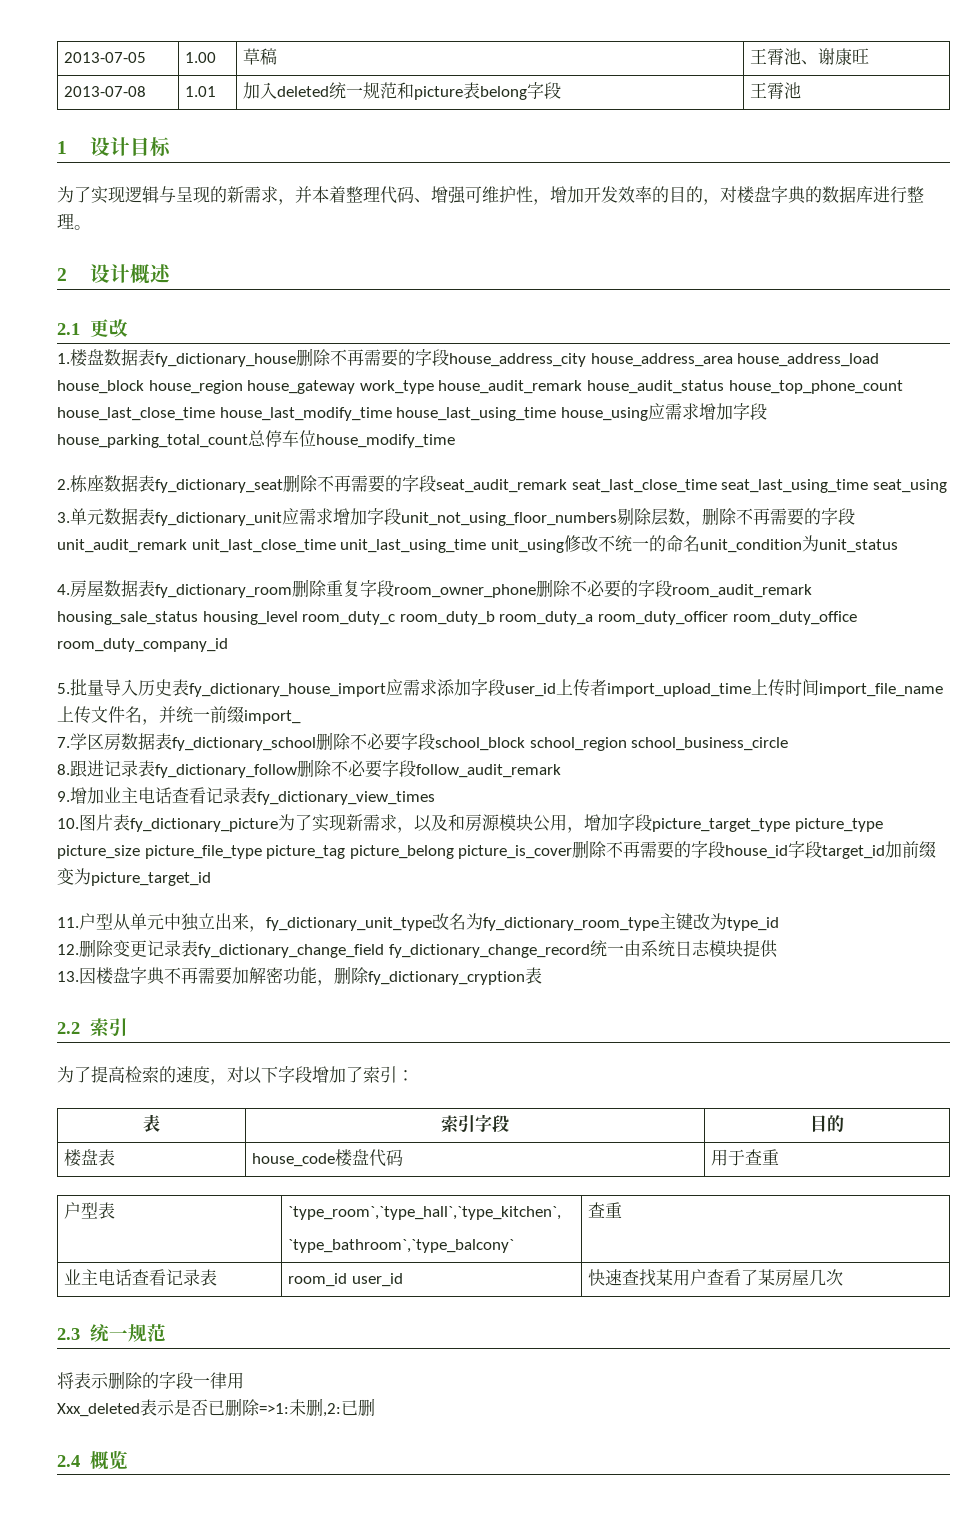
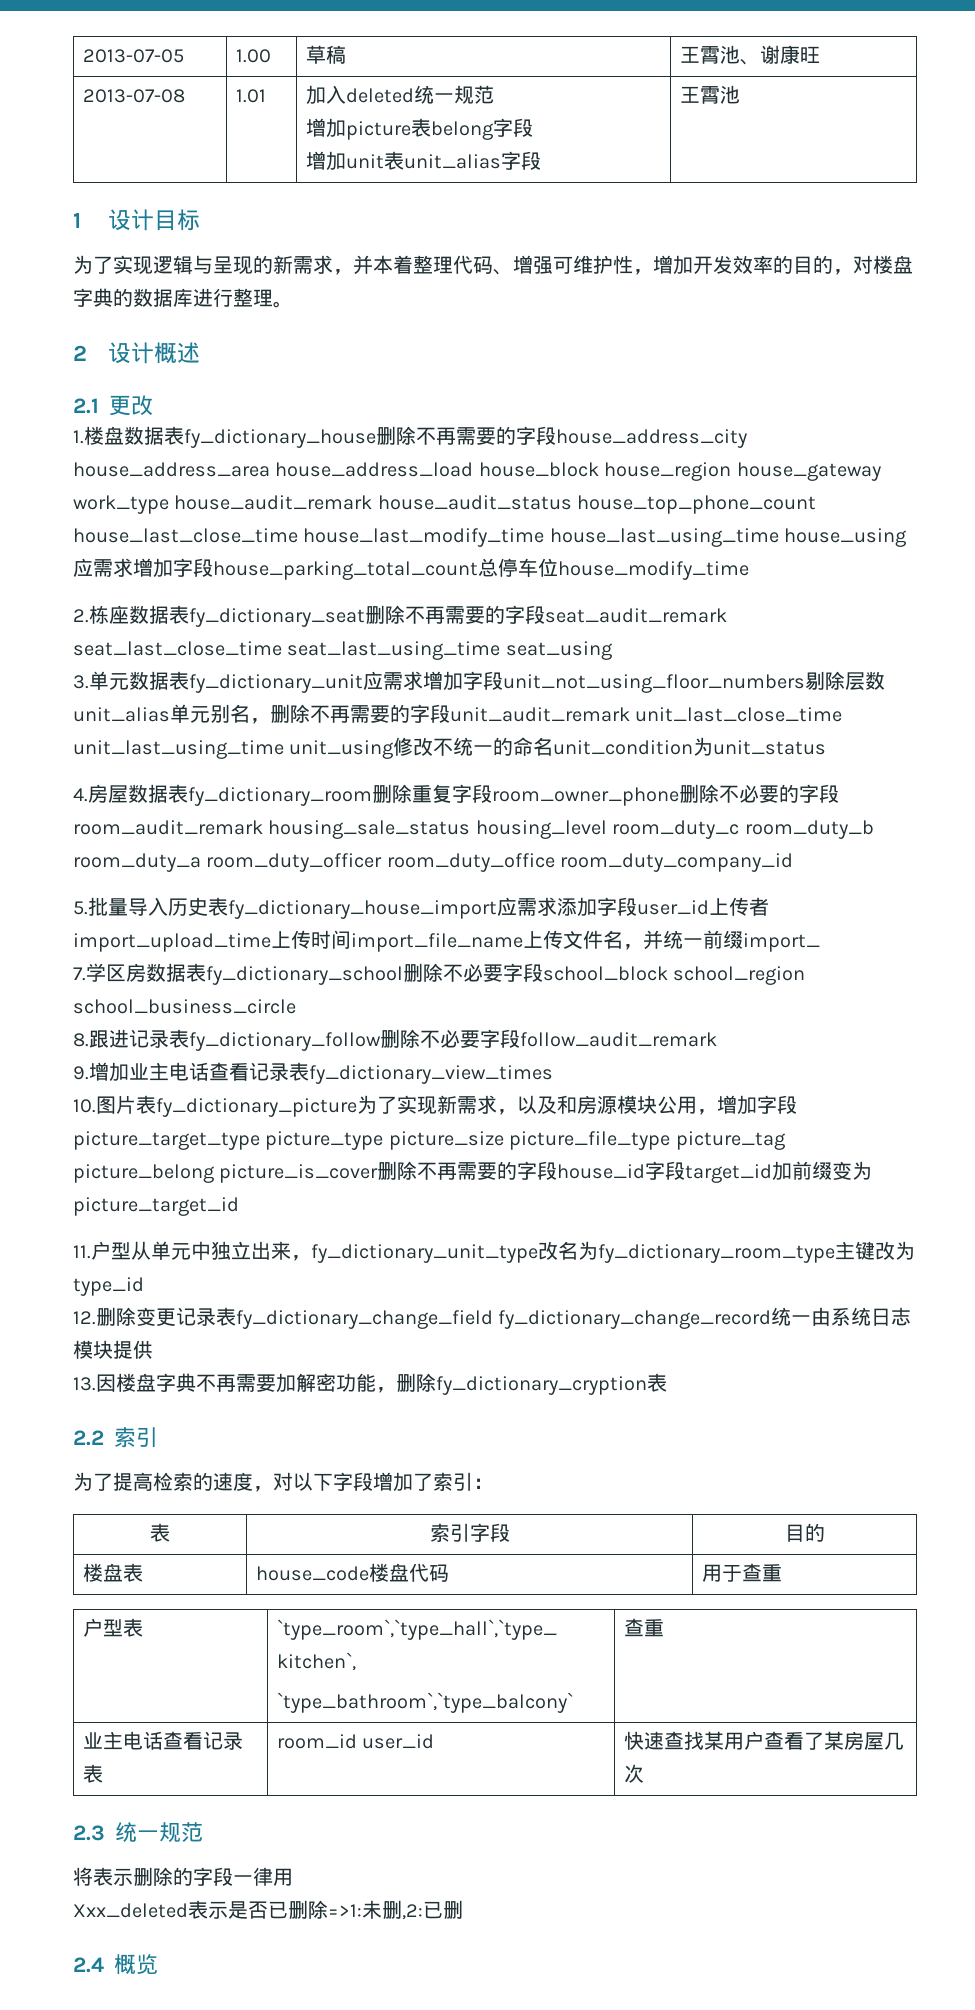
[397,82,415,99] 和 -> [305,118,346,138] // 增加
(562, 90) none -> [305,151,541,171] // 增加unit表unit_alias字段
(685, 516) none -> [73,704,250,723] unit_alias单元别名

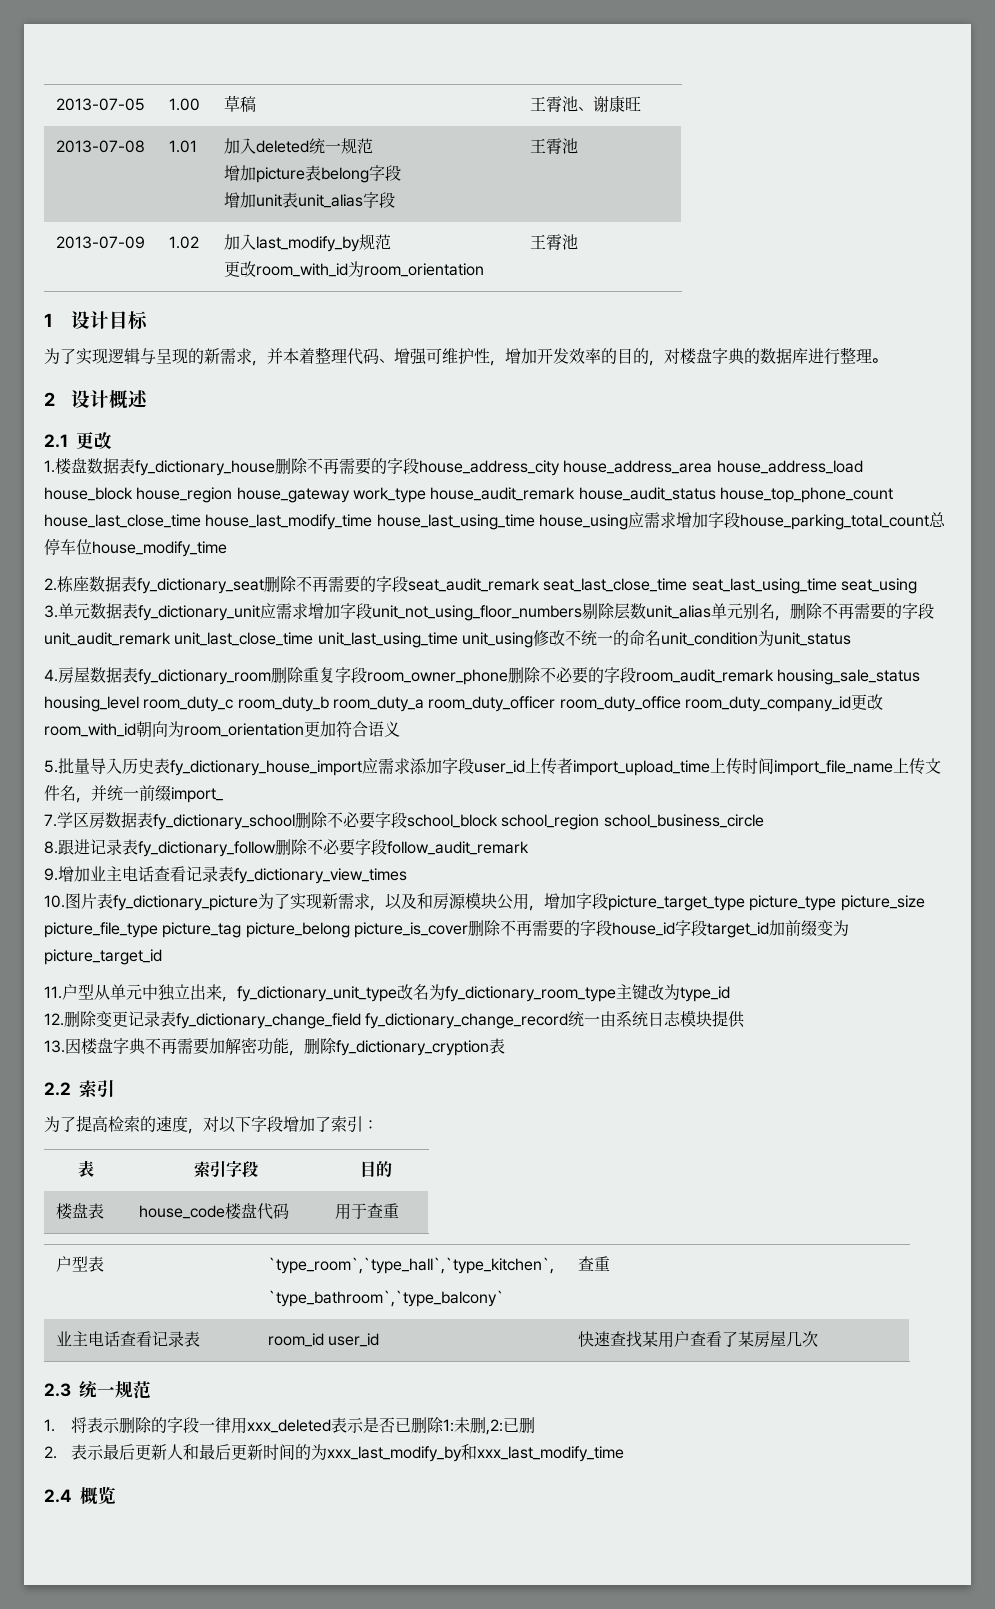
(740, 94) none -> [55,236,145,249] [168,236,199,249] [223,234,391,252] [223,261,484,277] [529,234,578,250] // 2013-07-09 | 1.02 | 加入last_modify_by规范 // 更改room_with_id为room_orientation | 王霄池
(794, 862) none -> [850,694,883,710] [44,721,400,737] 更改room_with_id朝向为room_orientation更加符合语义
(203, 1832) none -> [44,1419,55,1432] 1.
[73,1903,188,1918] // Xxx_deleted -> [247,1419,332,1433] xxx_deleted
[328,1904,362,1917] =>1: -> [443,1419,455,1432] 1:
(463, 1909) none -> [44,1444,625,1462] // 2.表示最后更新人和最后更新时间的为xxx_last_modify_by和xxx_last_modify_time

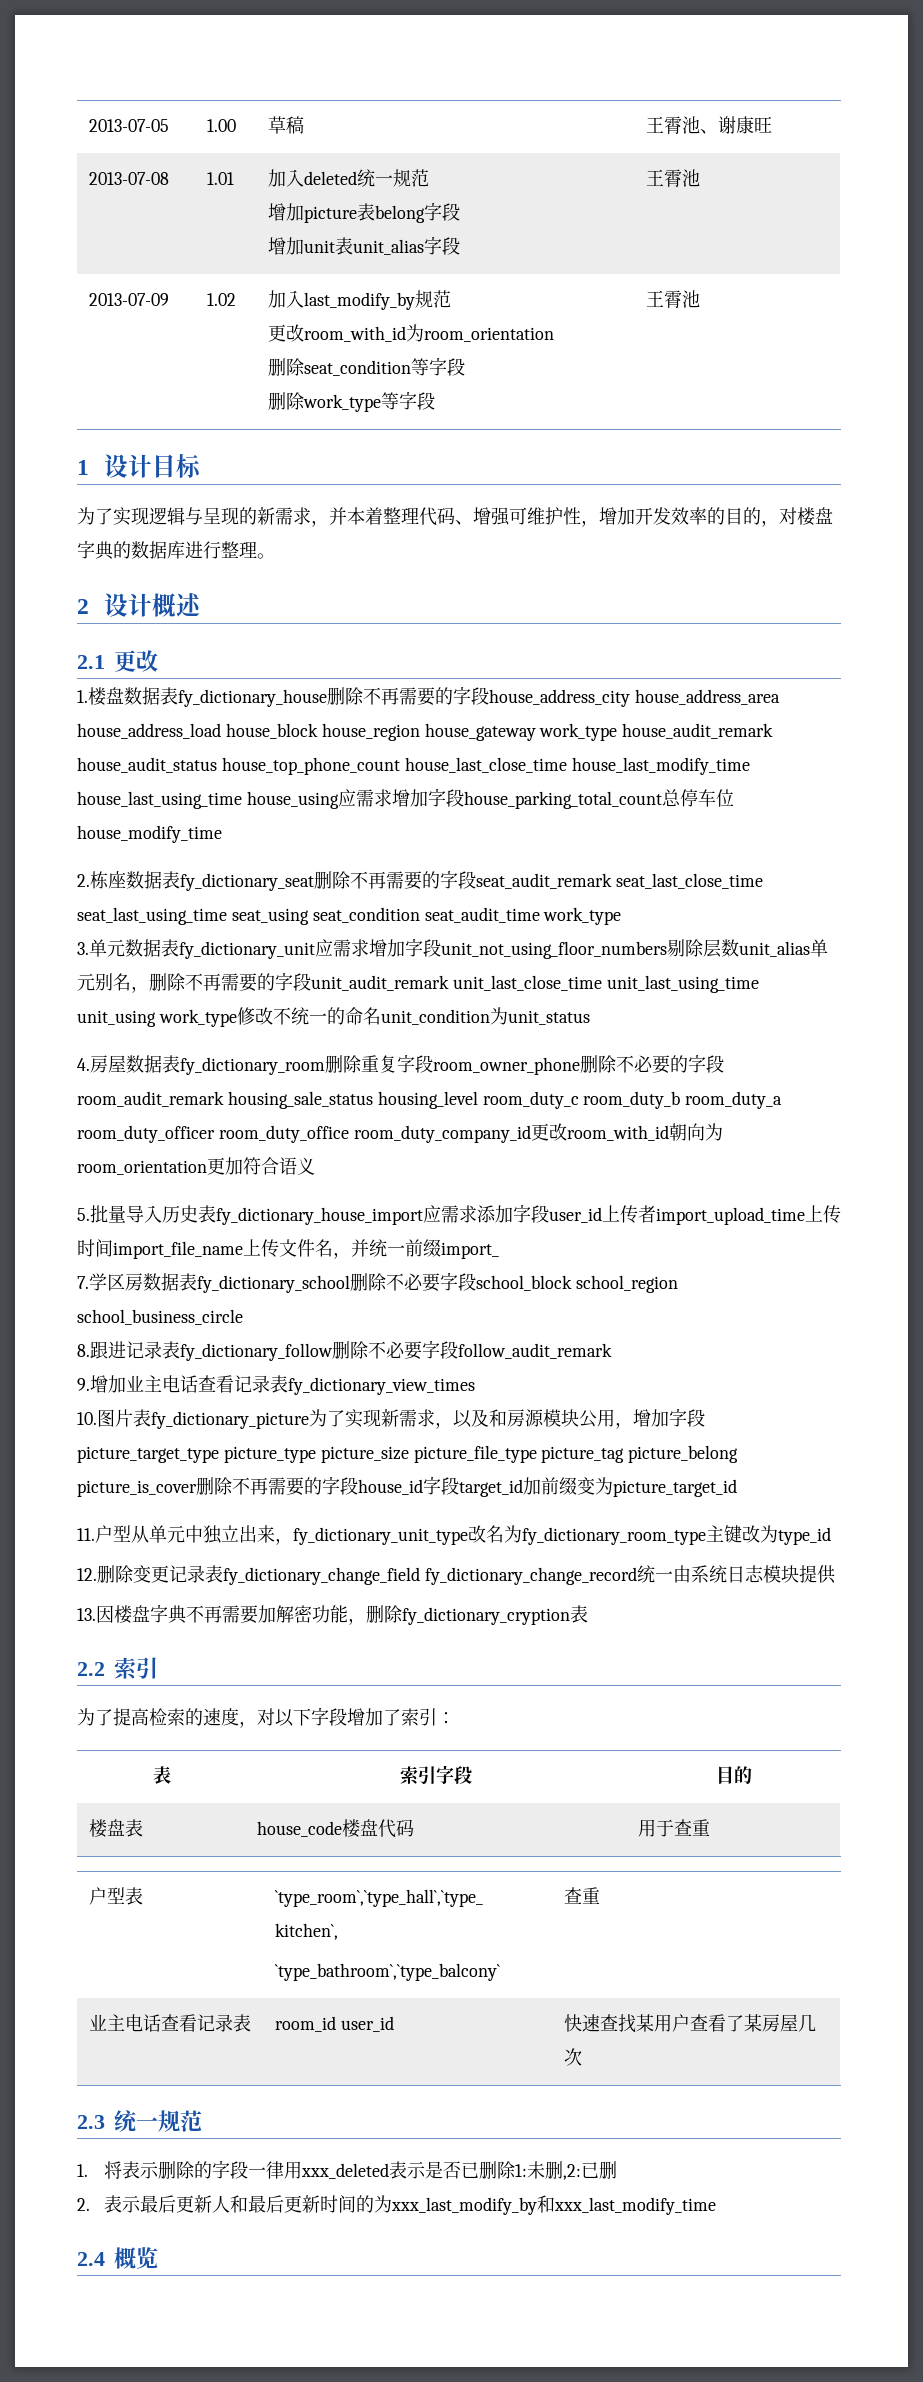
(484, 270) none -> [268,357,466,376] [268,391,436,412] // 删除seat_condition等字段 // 删除work_type等字段
(917, 586) none -> [312,907,622,925] seat_condition seat_audit_time work_type
(533, 640) none -> [158,1009,237,1027] work_type

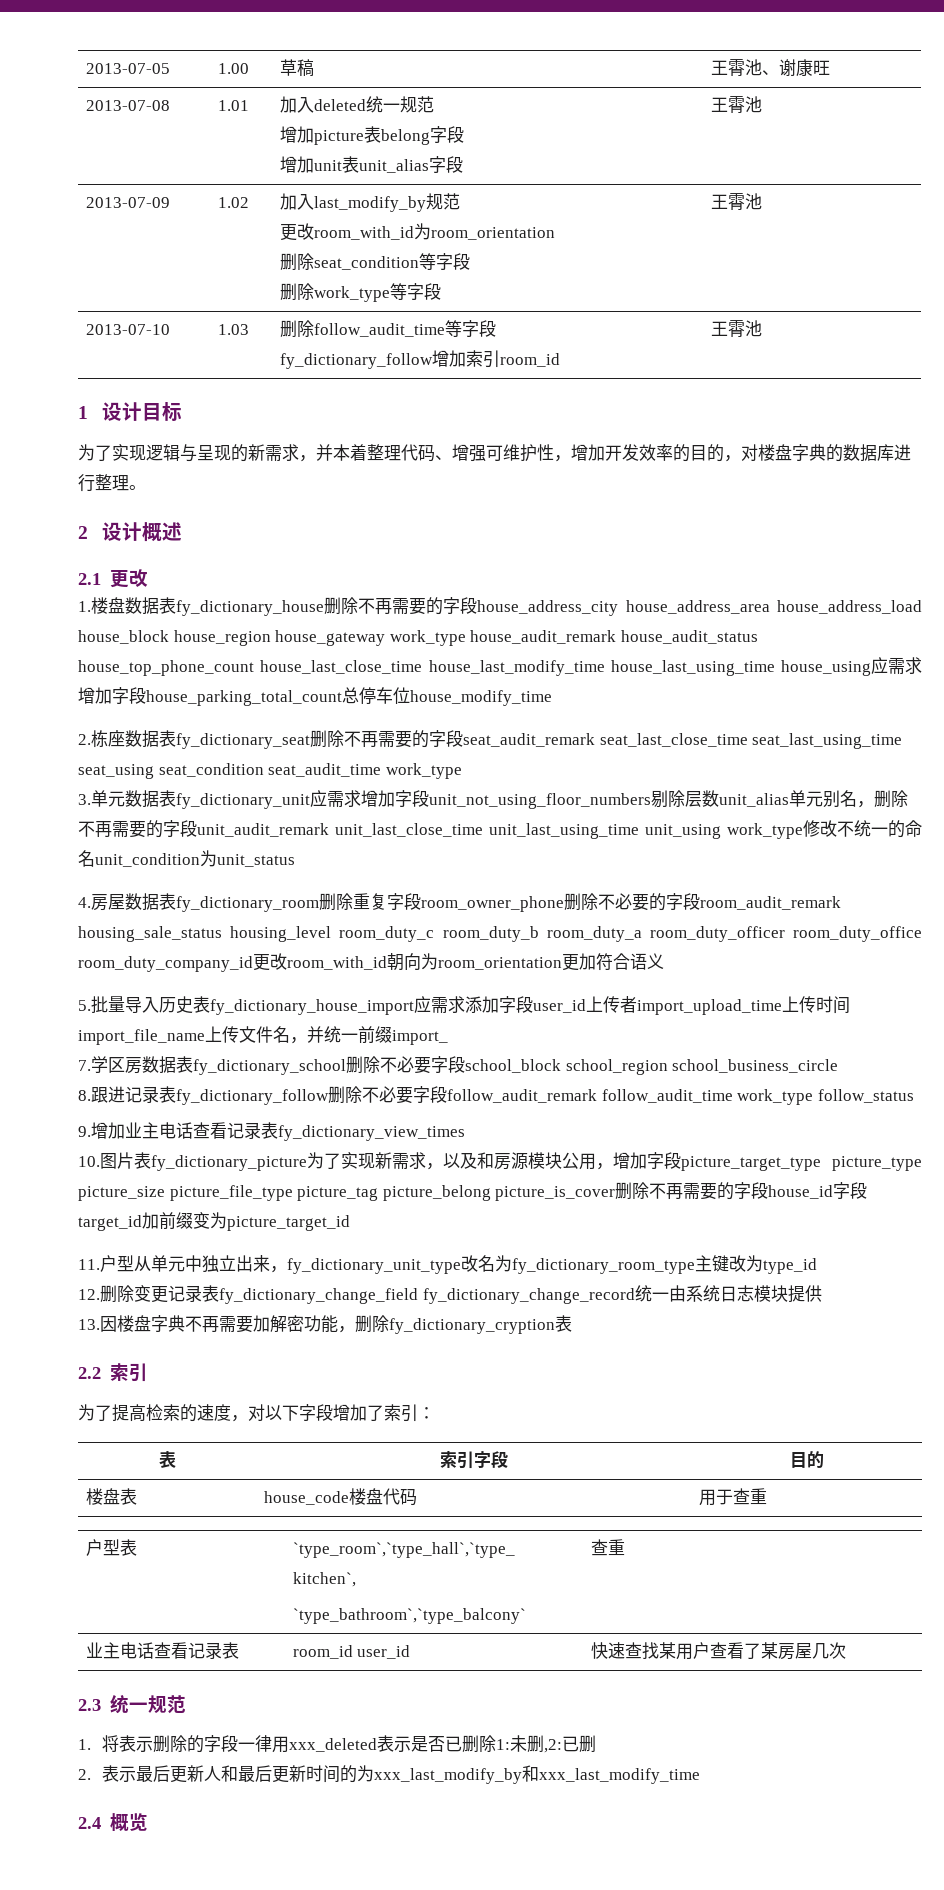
(701, 299) none -> [85,324,170,335] [217,324,249,335] [279,320,496,338] [279,350,560,369] [710,320,762,337] // 2013-07-10 | 1.03 | 删除follow_audit_time等字段 // fy_dictionary_follow增加索引room_id | 王霄池
(612, 1351) none -> [601,1089,914,1105] follow_audit_time work_type follow_status

